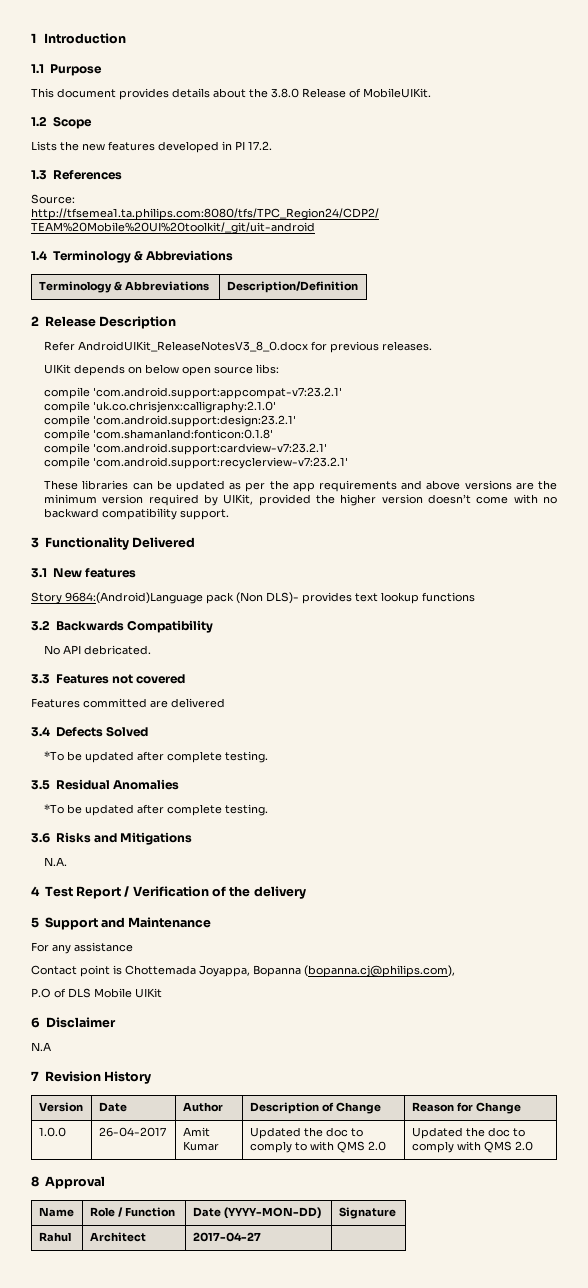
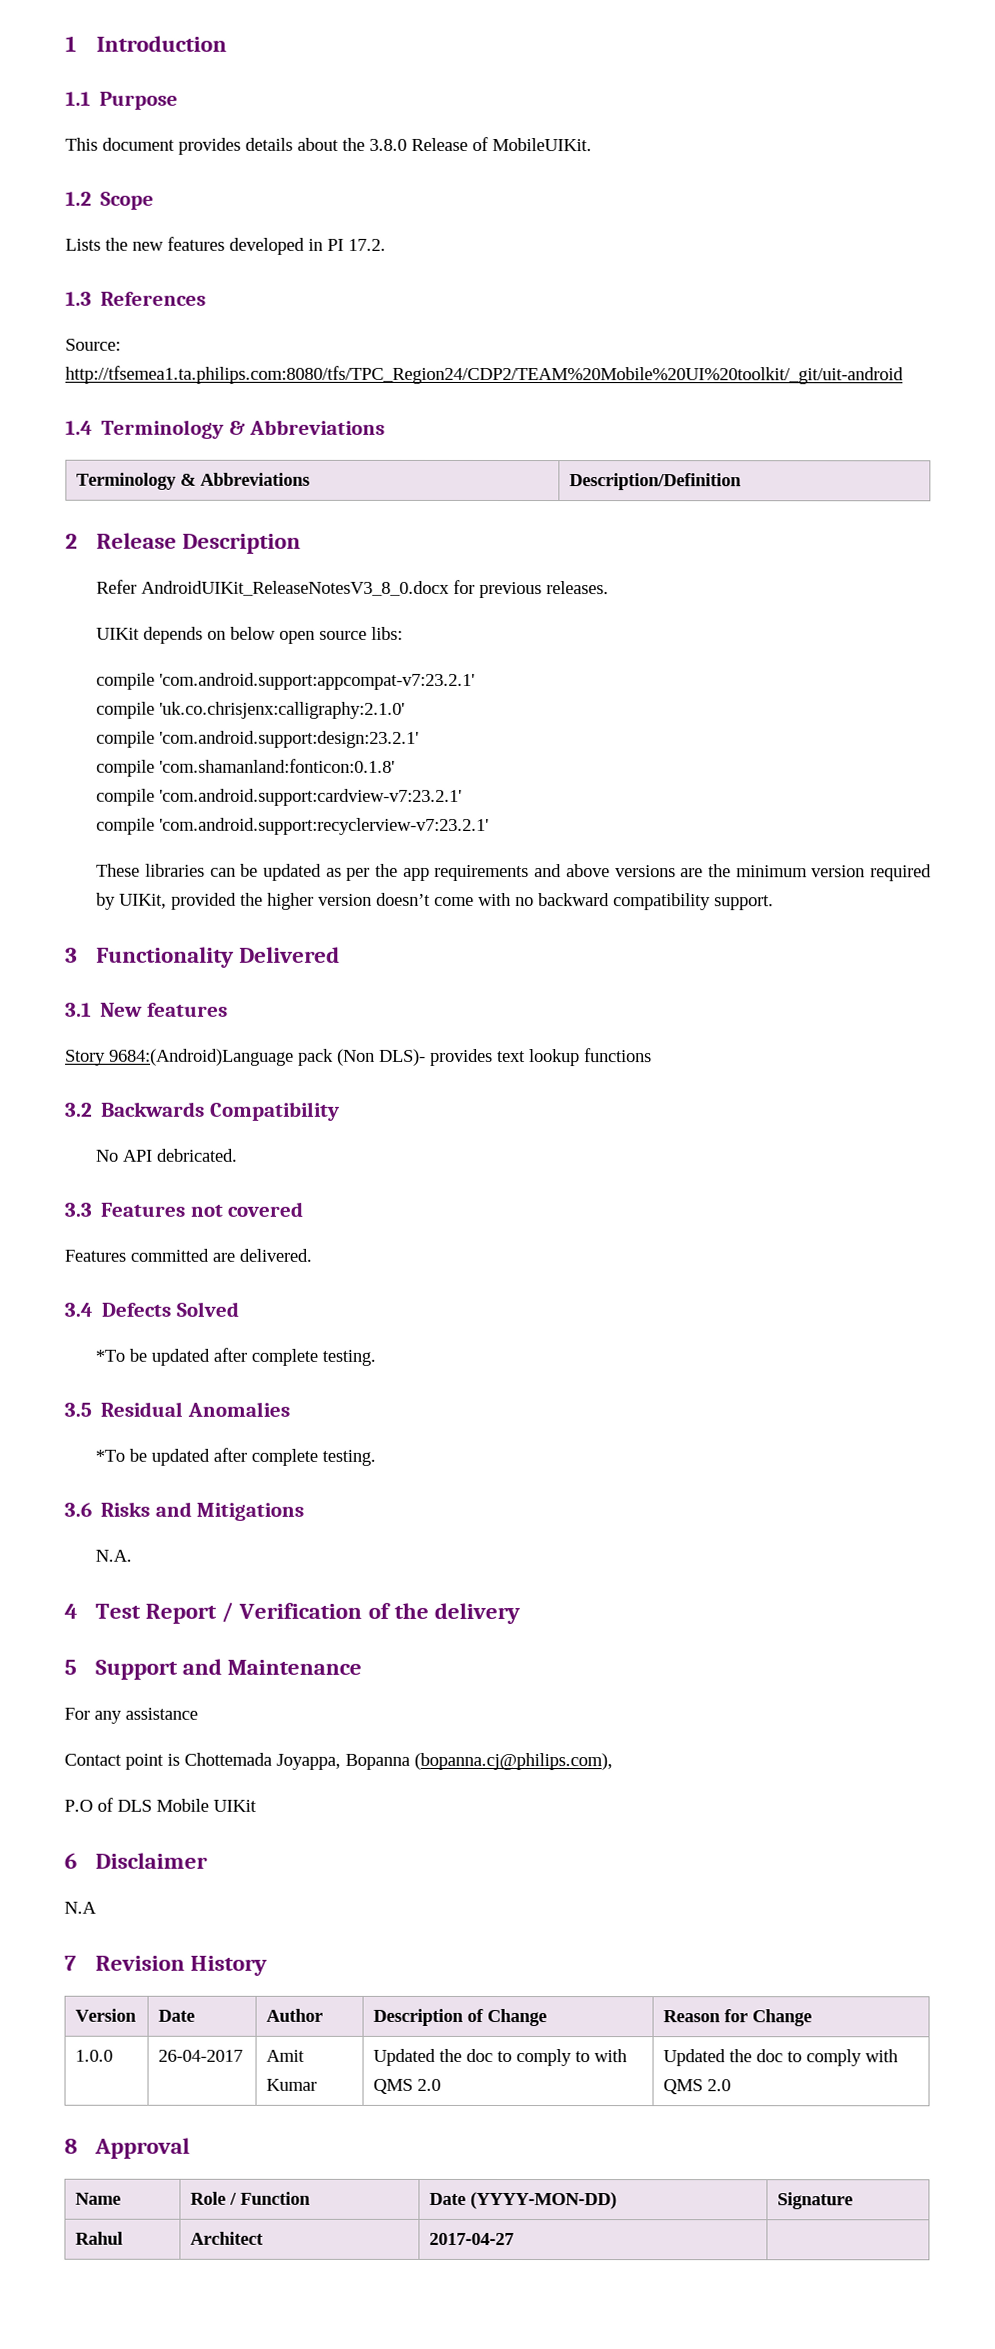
[171,698,225,708] delivered -> [239,1248,312,1262] delivered.

